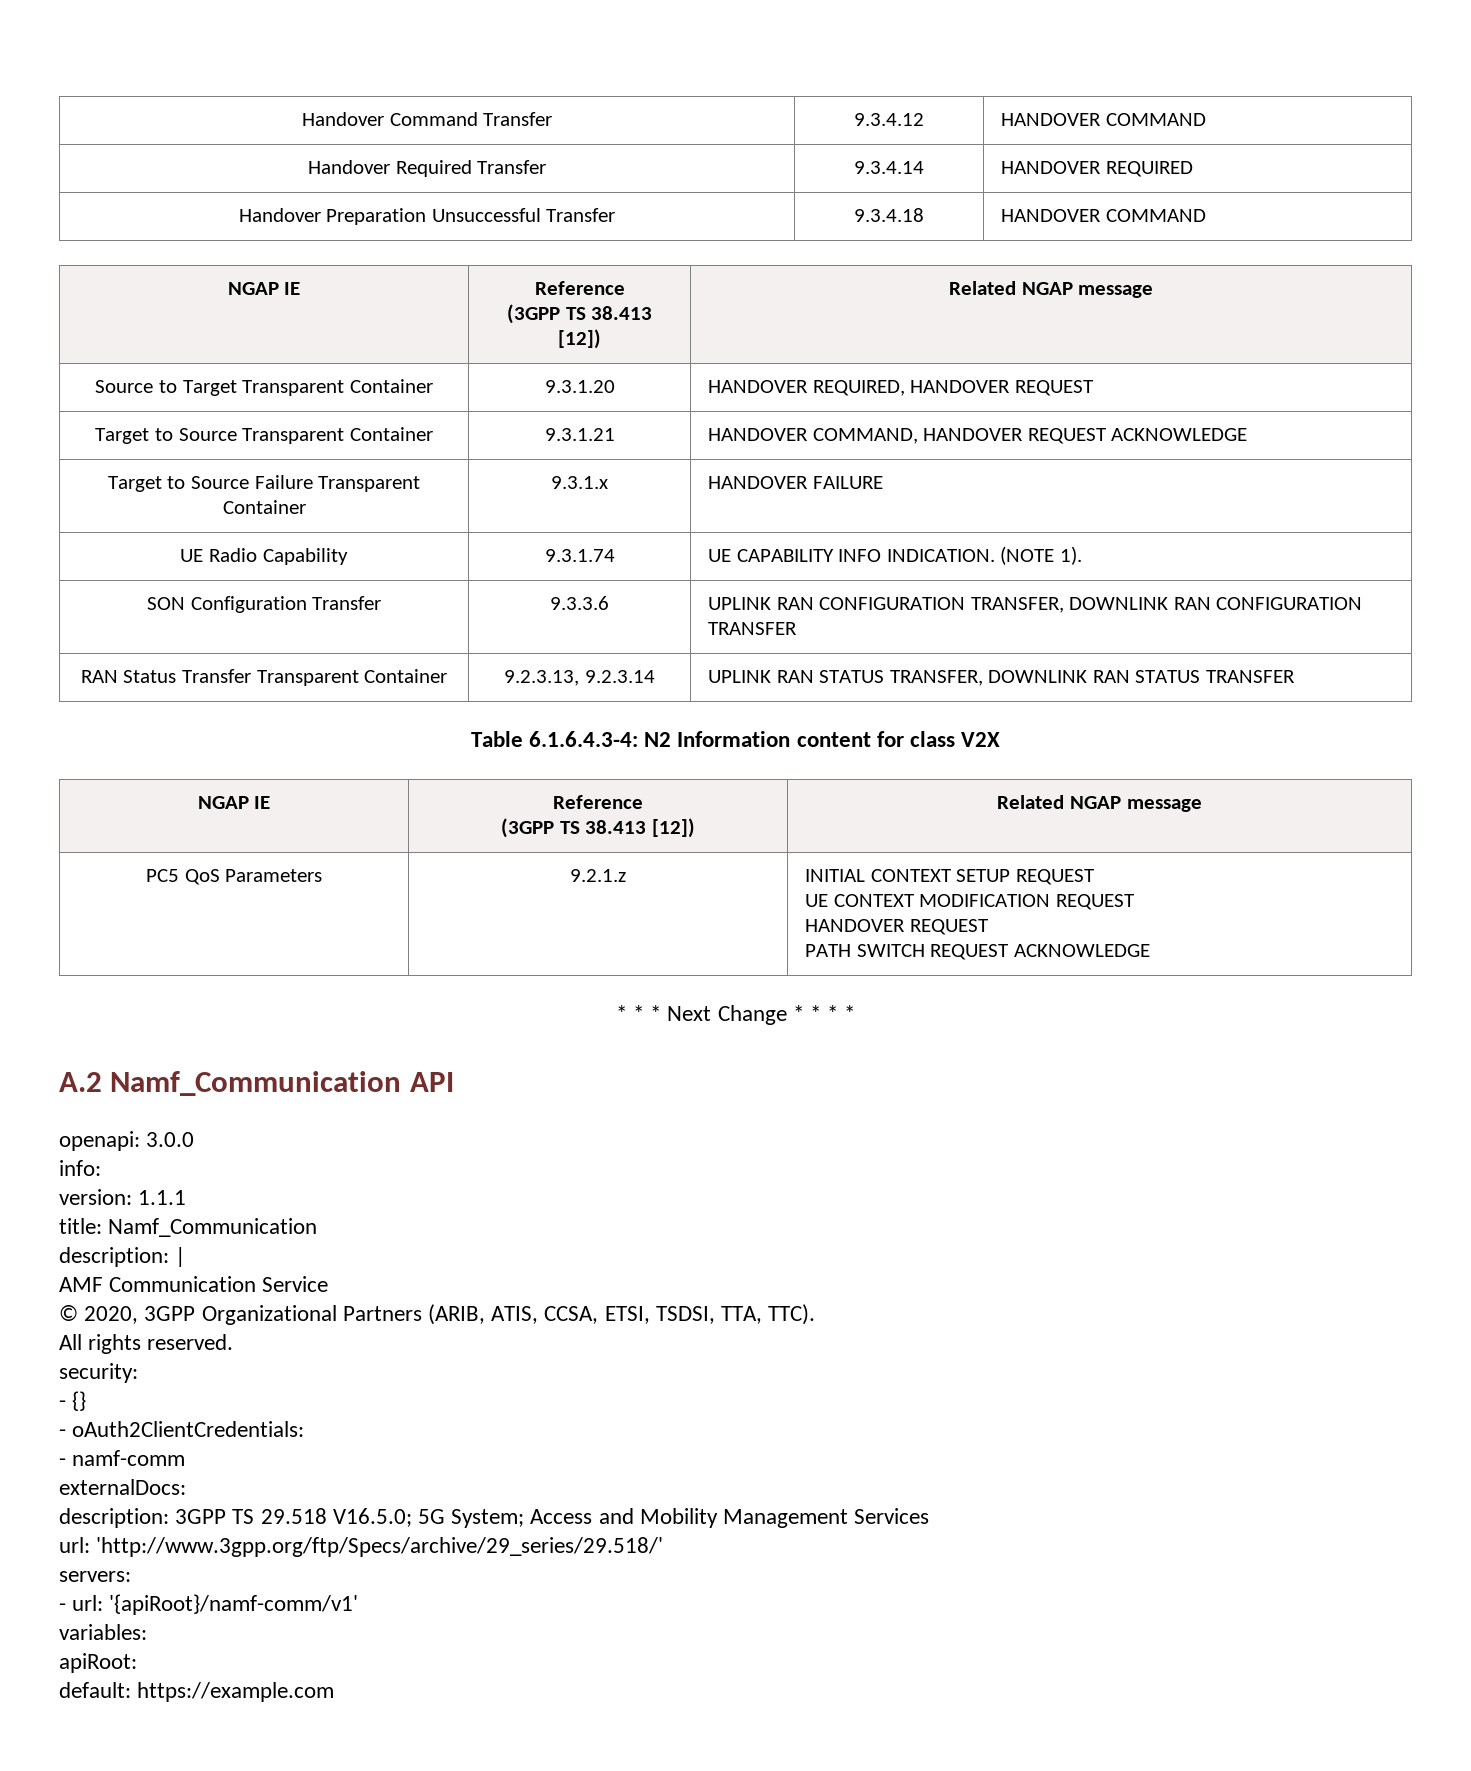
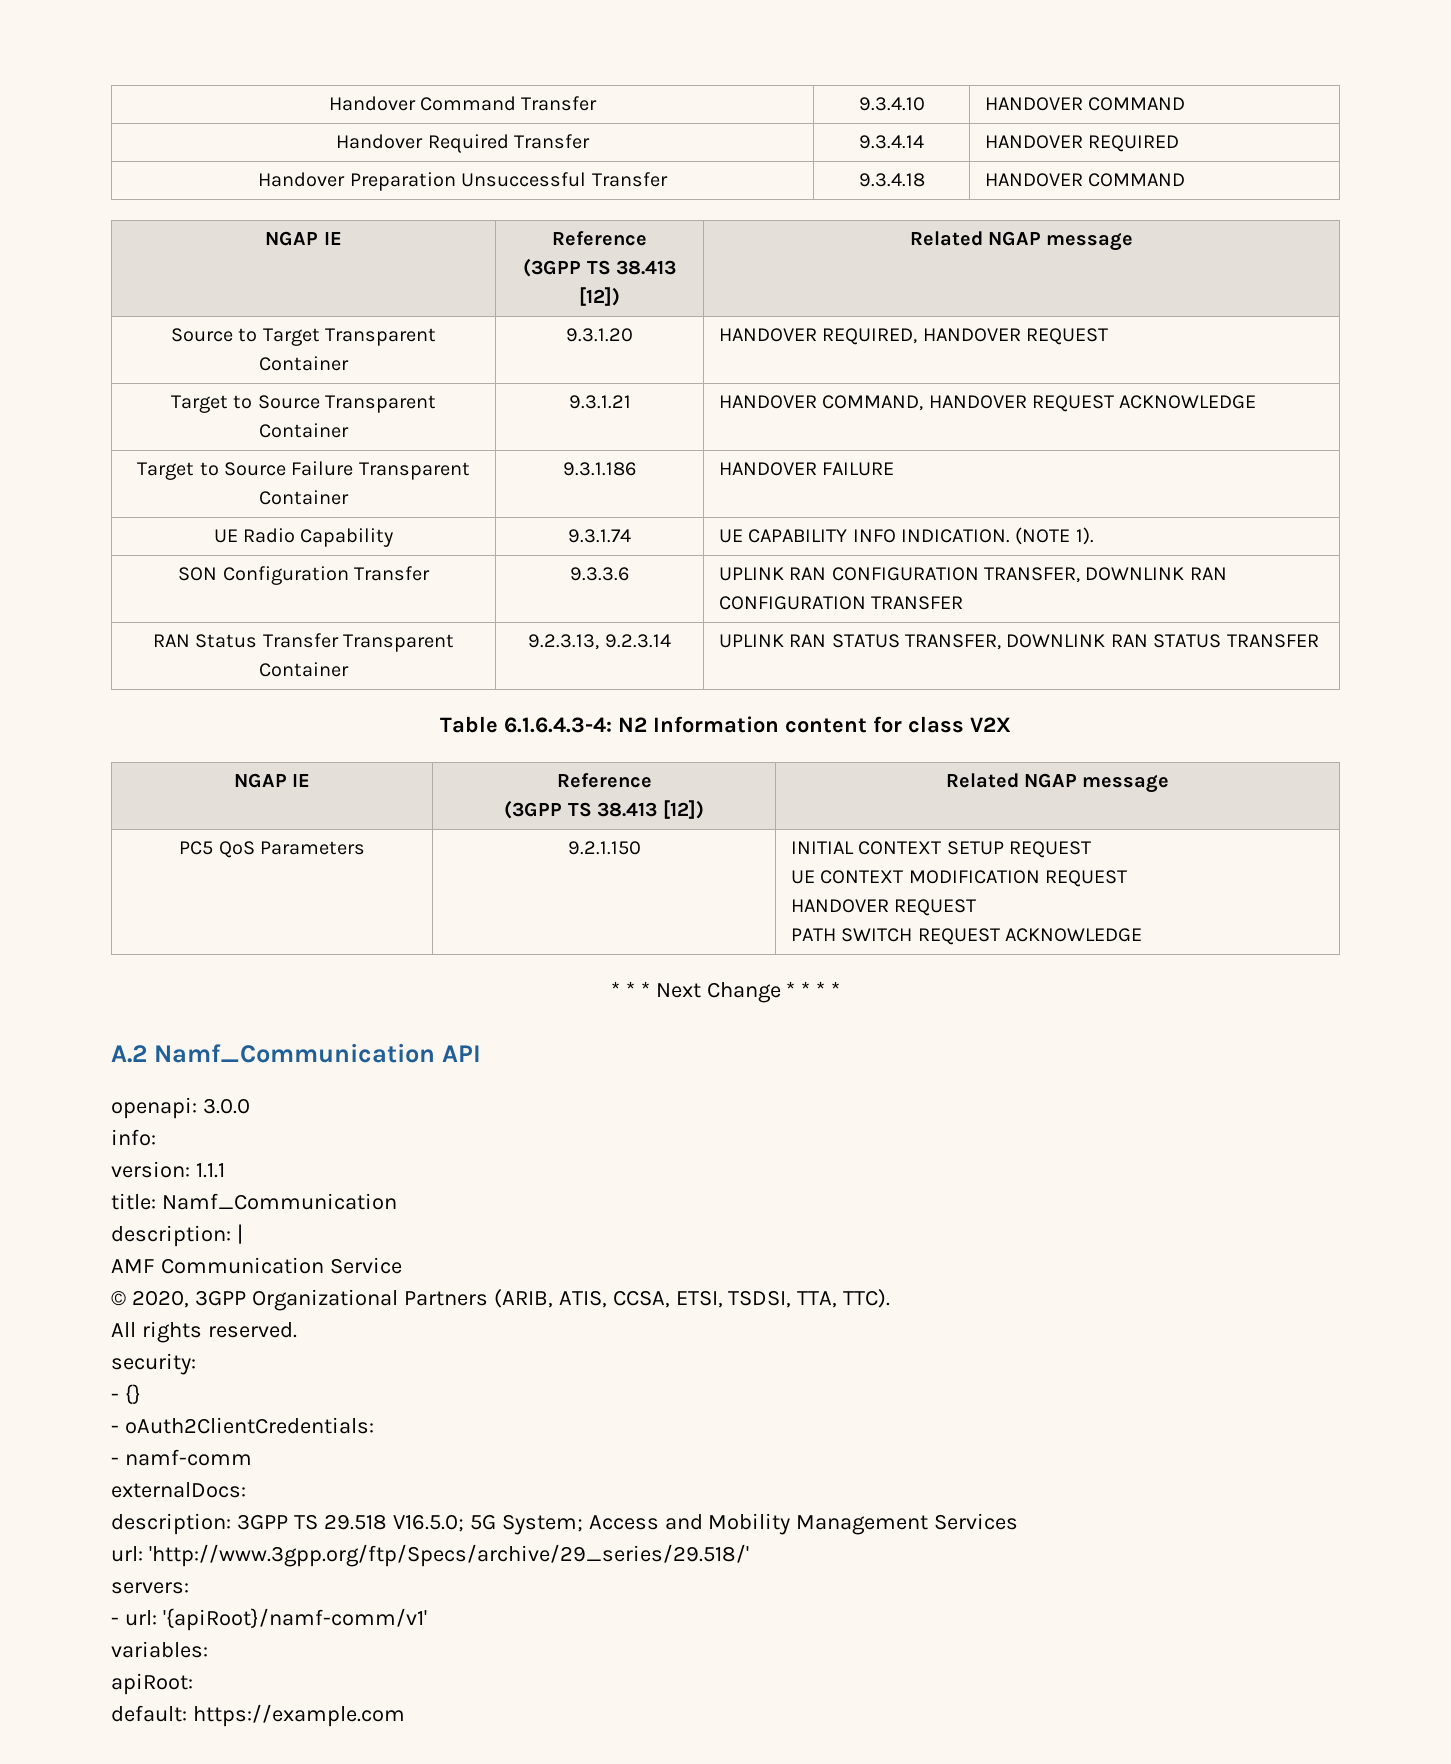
[854,113,924,126] 9.3.4.12 -> [858,97,925,111] 9.3.4.10
[551,476,608,489] 9.3.1.x -> [563,462,636,476] 9.3.1.186
[570,869,626,882] 9.2.1.z -> [567,841,641,855] 9.2.1.150

